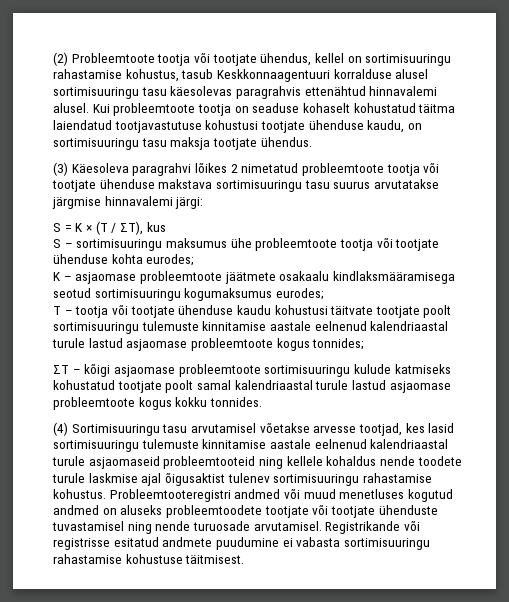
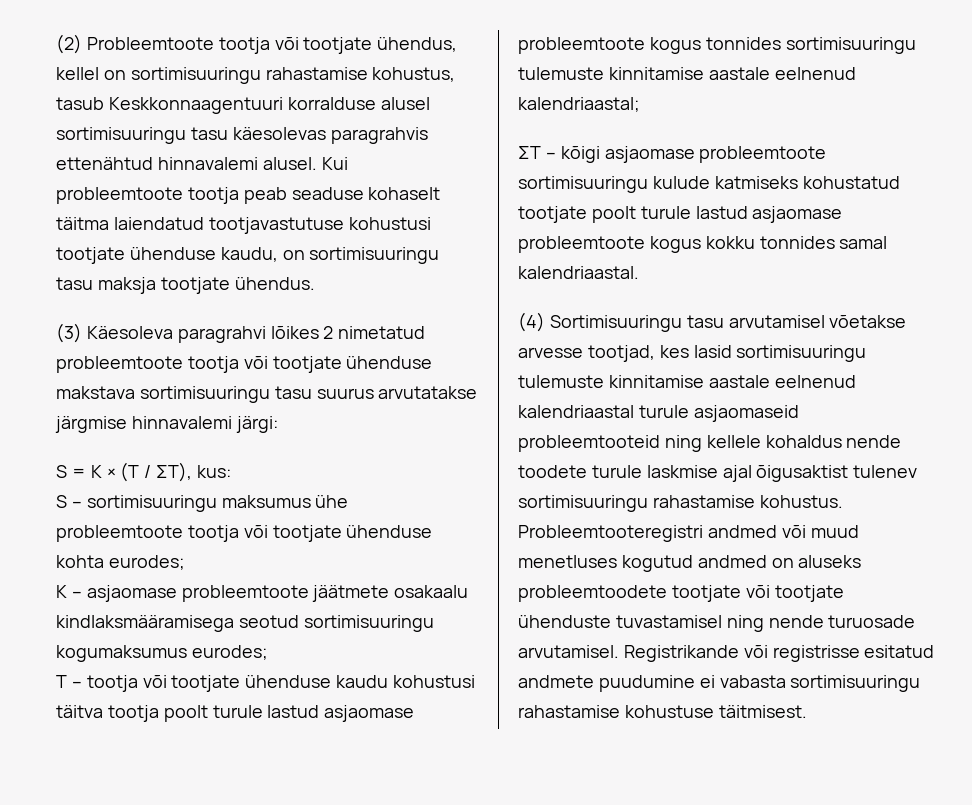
[234,106,249,113] on -> [243,187,287,204] peab
[353,103,416,113] kohustatud -> (441, 193) none
[146,222,166,232] kus -> [197,465,232,478] kus:
[330,305,452,318] [53,321,449,334] [52,338,365,351] täitvate tootjate poolt sortimisuuringu tulemuste kinnitamise aastale eelnenud kalendriaastal turule lastud asjaomase probleemtoote kogus tonnides; -> [56,705,415,722] [518,37,916,54] [518,67,856,80] [518,97,640,112] täitva tootja poolt turule lastud asjaomase probleemtoote kogus tonnides sortimisuuringu tulemuste kinnitamise aastale eelnenud kalendriaastal;
[196,380,313,390] samal kalendriaastal -> (636, 214) none
[209,397,262,407] tonnides. -> [759,236,888,249] [518,266,639,279] tonnides samal kalendriaastal.

